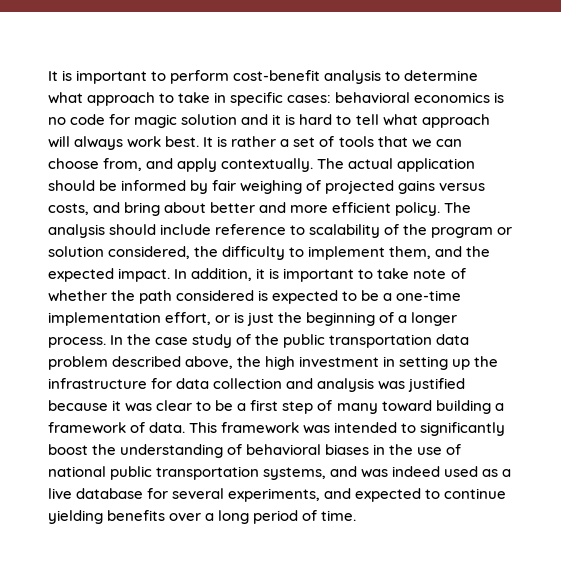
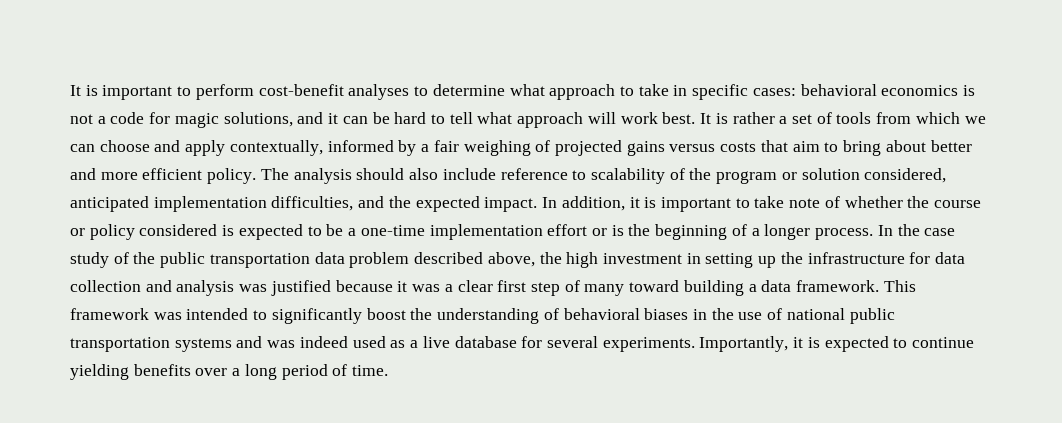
[324,70,382,84] analysis -> [348,84,410,100] analyses
[48,117,66,125] no -> [70,114,106,124] not a
[181,114,238,125] solution -> [223,112,293,127] solutions,
[285,114,296,125] is -> [342,112,390,124] can be
[74,136,124,150] always -> (616, 118) none
[377,136,408,147] that -> [876,112,960,124] from which
[103,158,143,171] from, -> (150, 146) none
[221,158,476,172] [48,180,118,191] contextually. The actual application should be -> [229,140,323,156] contextually,
(209, 187) none -> [421,144,430,152] a
[48,202,121,215] costs, and -> [720,140,839,152] costs that aim to
(157, 229) none -> [409,168,439,180] also
[194,246,432,260] the difficulty to implement them, -> [70,196,354,212] anticipated implementation difficulties,
[139,290,173,304] path -> [934,200,982,208] [70,224,135,240] course or policy
[165,312,212,325] effort, -> [547,224,588,236] effort
[247,312,275,326] just -> (624, 230) none
[156,400,247,411] clear to be a -> [444,280,493,292] a clear
[48,422,186,434] framework of data. -> [761,280,880,292] data framework.
[263,467,327,480] systems, -> [174,338,232,352] systems
[228,488,352,502] experiments, and -> [602,336,820,352] experiments. Importantly, it is

